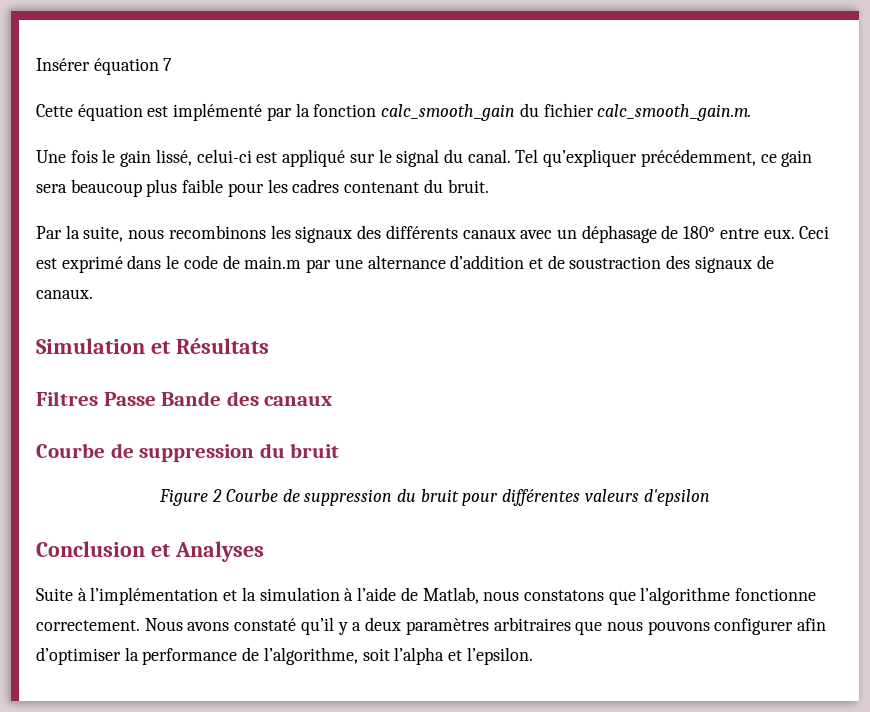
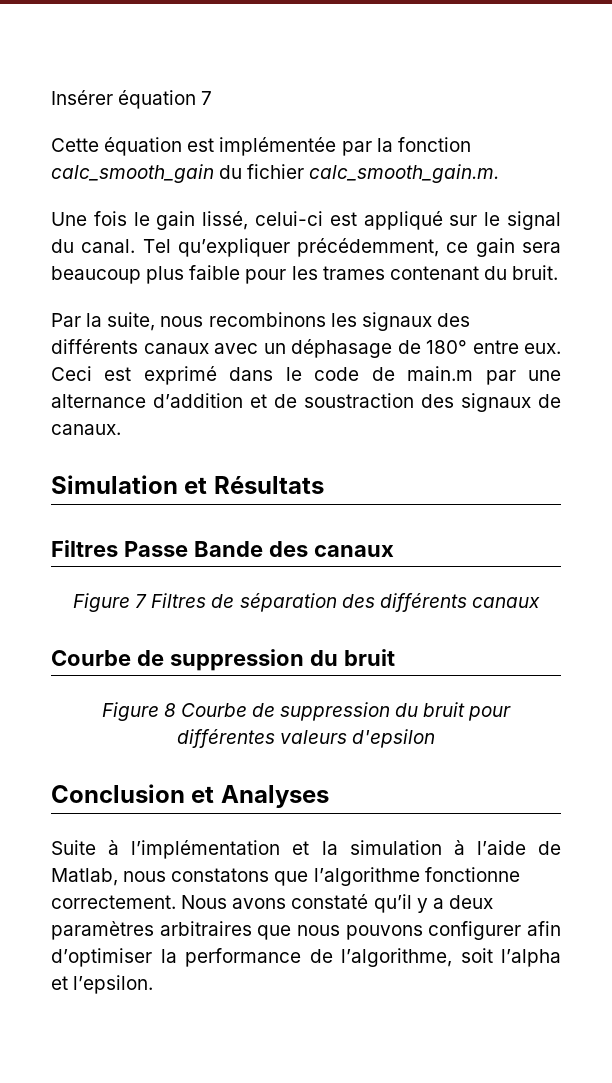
[173,103,263,121] implémenté -> [219,137,337,156] implémentée
[292,179,340,193] cadres -> [322,266,385,280] trames
(333, 400) none -> [73,593,540,612] // Figure 7 Filtres de séparation des différents canaux
[212,489,223,502] 2 -> [163,703,176,717] 8

